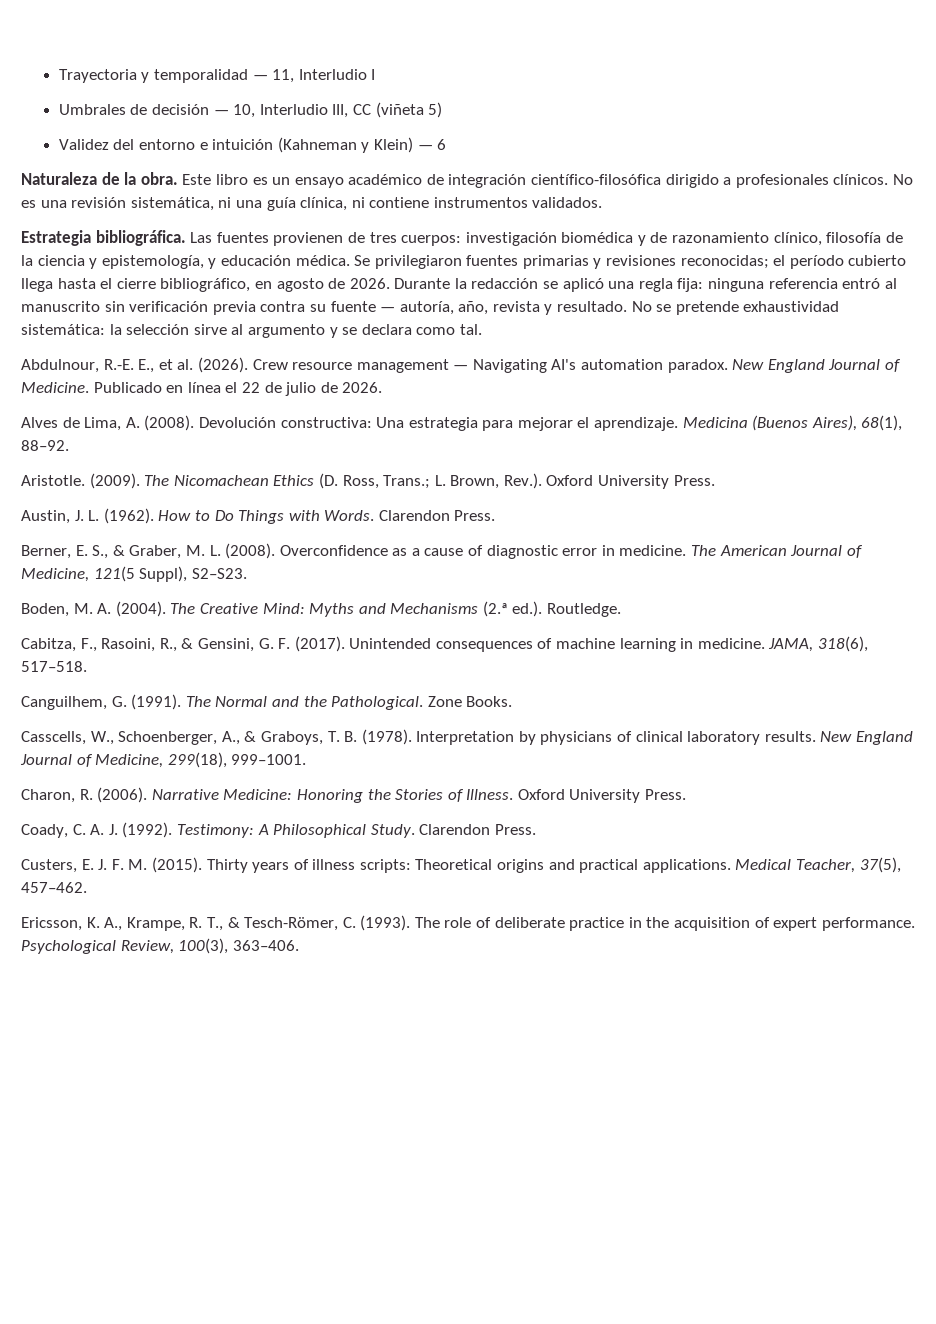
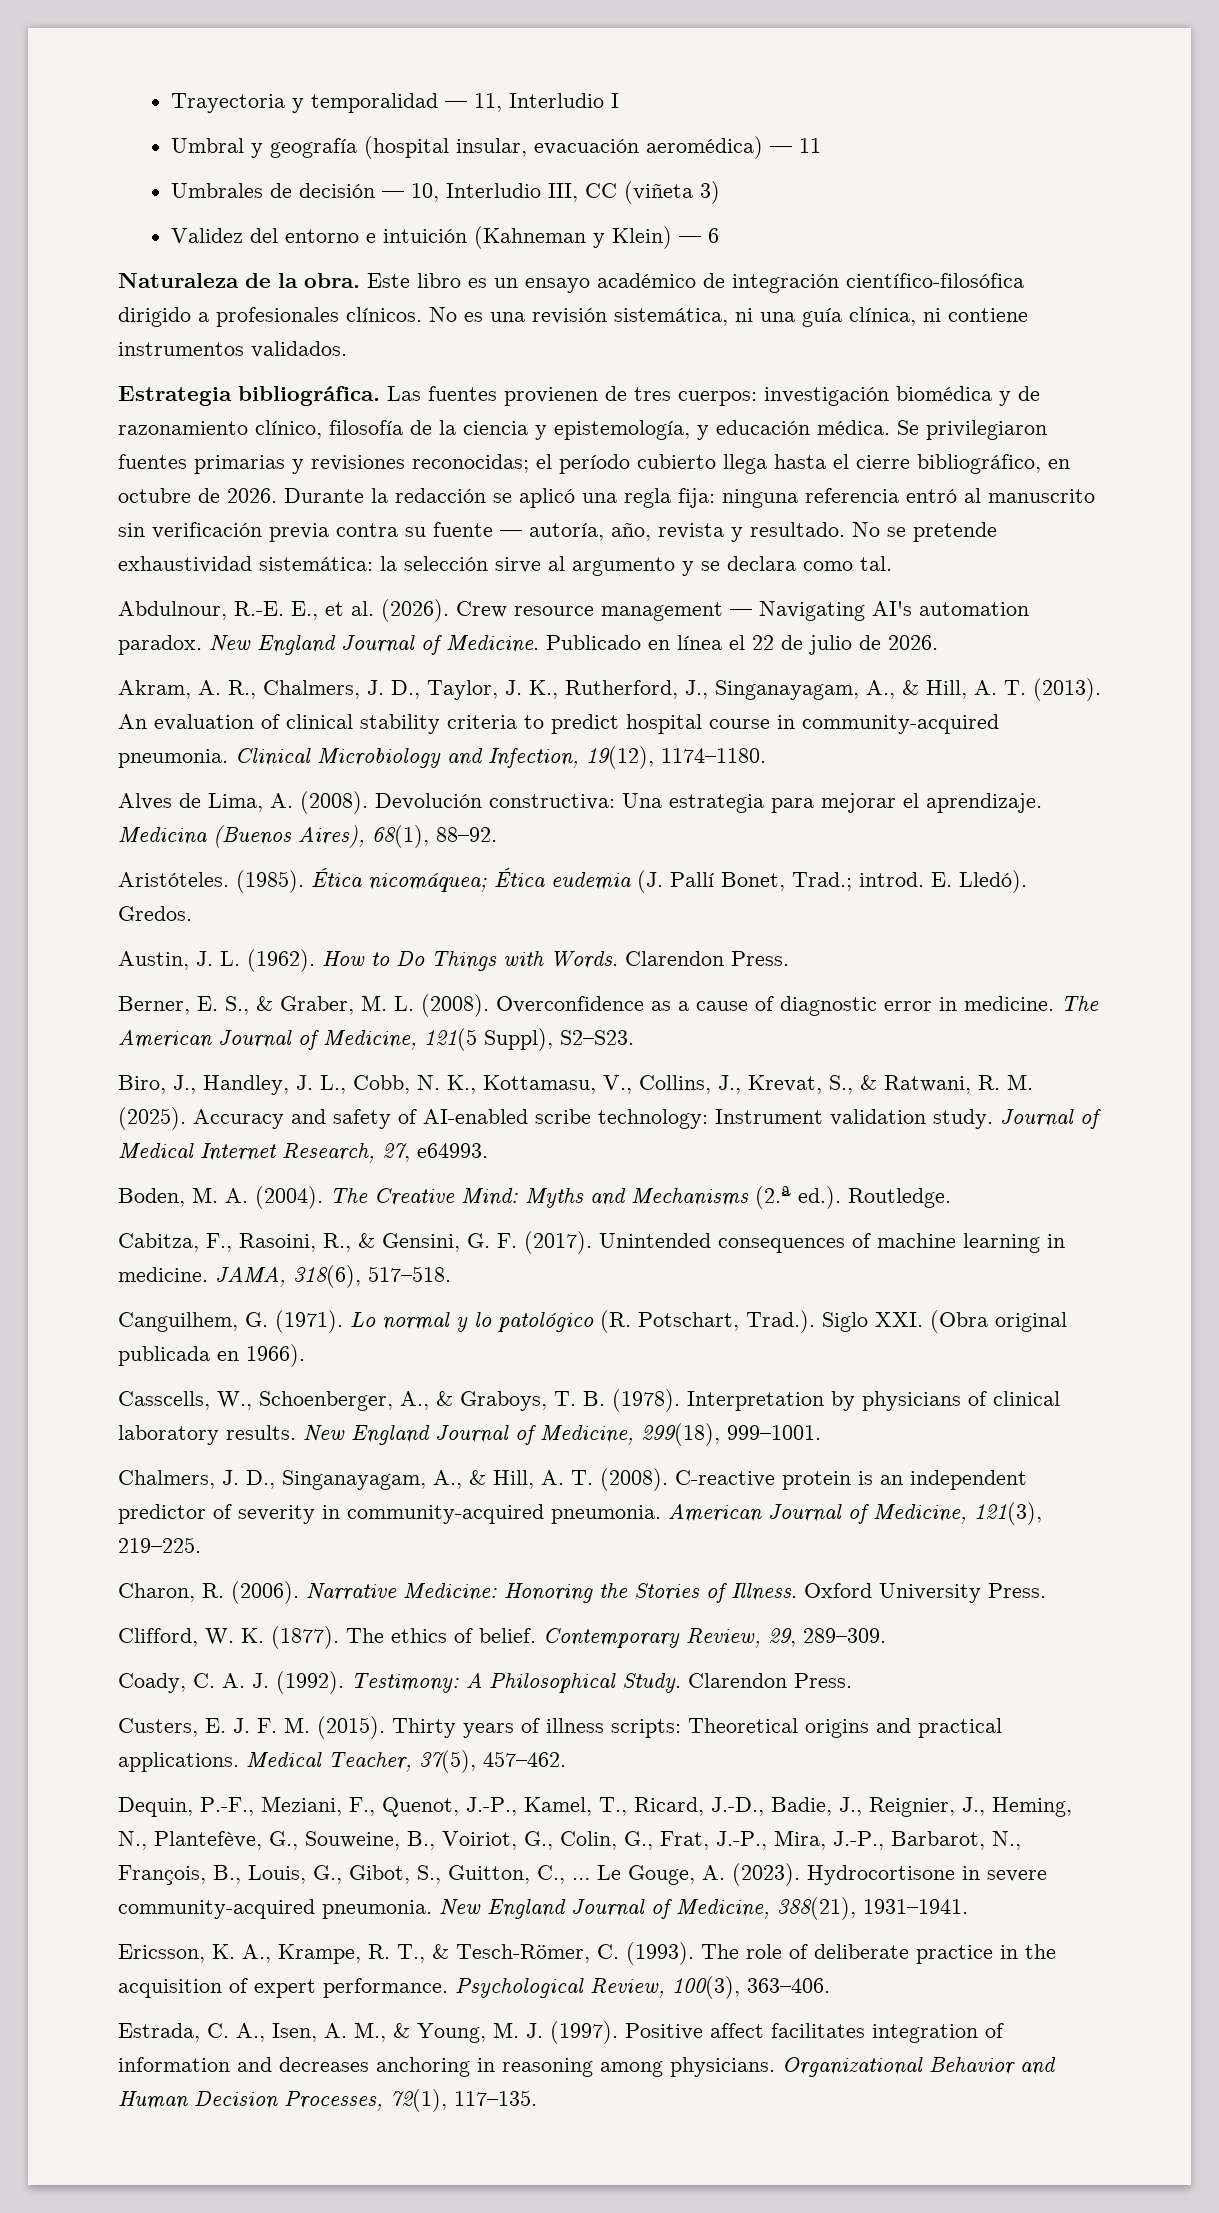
(376, 74) none -> [171,136,822,159] // Umbral y geografía (hospital insular, evacuación aeromédica) — 11
[428,102,443,118] 5) -> [700,181,721,204] 3)
[276,278,324,292] agosto -> [118,488,191,503] octubre
(383, 387) none -> [118,678,1101,701] [118,714,999,734] [118,746,766,769] // Akram, A. R., Chalmers, J. D., Taylor, J. K., Rutherford, J., Singanayagam, A., & Hill, A. T. (2013). An evaluation of clinical stability criteria to predict hospital course in community-acquired pneumonia. Clinical Microbiology and Infection, 19(12), 1174–1180.
[21,473,715,489] Aristotle. (2009). The Nicomachean Ethics (D. Ross, Trans.; L. Brown, Rev.). Oxford University Press. -> [118,867,1027,893] [118,906,192,921] Aristóteles. (1985). Ética nicomáquea; Ética eudemia (J. Pallí Bonet, Trad.; introd. E. Lledó). Gredos.
(247, 573) none -> [118,1074,1033,1095] [118,1107,1101,1130] [118,1143,488,1163] // Biro, J., Handley, J. L., Cobb, N. K., Kottamasu, V., Collins, J., Krevat, S., & Ratwani, R. M. (2025). Accuracy and safety of AI-enabled scribe technology: Instrument validation study. Journal of Medical Internet Research, 27, e64993.
[131,694,513,710] (1991). The Normal and the Pathological. Zone Books. -> [275,1310,1067,1333] [118,1344,305,1367] (1971). Lo normal y lo patológico (R. Potschart, Trad.). Siglo XXI. (Obra original publicada en 1966).
(307, 759) none -> [118,1468,1027,1491] [118,1502,1042,1525] [118,1537,201,1553] // Chalmers, J. D., Singanayagam, A., & Hill, A. T. (2008). C-reactive protein is an independent predictor of severity in community-acquired pneumonia. American Journal of Medicine, 121(3), 219–225.
(687, 794) none -> [118,1626,886,1649] // Clifford, W. K. (1877). The ethics of belief. Contemporary Review, 29, 289–309.
(87, 887) none -> [118,1796,1072,1817] [118,1830,1021,1850] [118,1863,1047,1886] [118,1897,968,1920] // Dequin, P.-F., Meziani, F., Quenot, J.-P., Kamel, T., Ricard, J.-D., Badie, J., Reignier, J., Heming, N., Plantefève, G., Souweine, B., Voiriot, G., Colin, G., Frat, J.-P., Mira, J.-P., Barbarot, N., François, B., Louis, G., Gibot, S., Guitton, C., … Le Gouge, A. (2023). Hydrocortisone in severe community-acquired pneumonia. New England Journal of Medicine, 388(21), 1931–1941.
(299, 945) none -> [118,2021,1004,2044] [118,2057,1056,2077] [118,2089,537,2112] // Estrada, C. A., Isen, A. M., & Young, M. J. (1997). Positive affect facilitates integration of information and decreases anchoring in reasoning among physicians. Organizational Behavior and Human Decision Processes, 72(1), 117–135.

